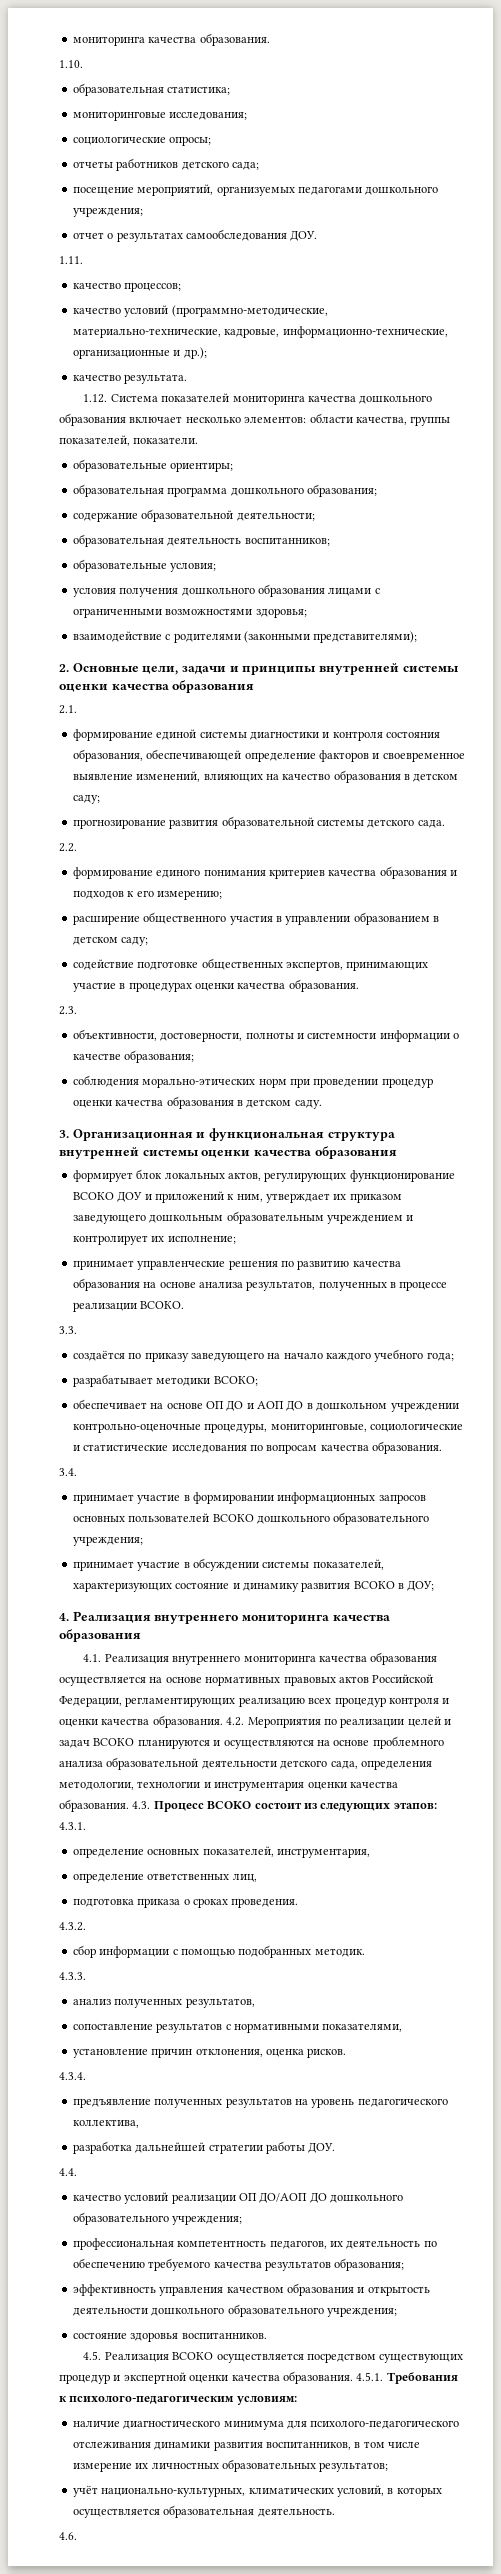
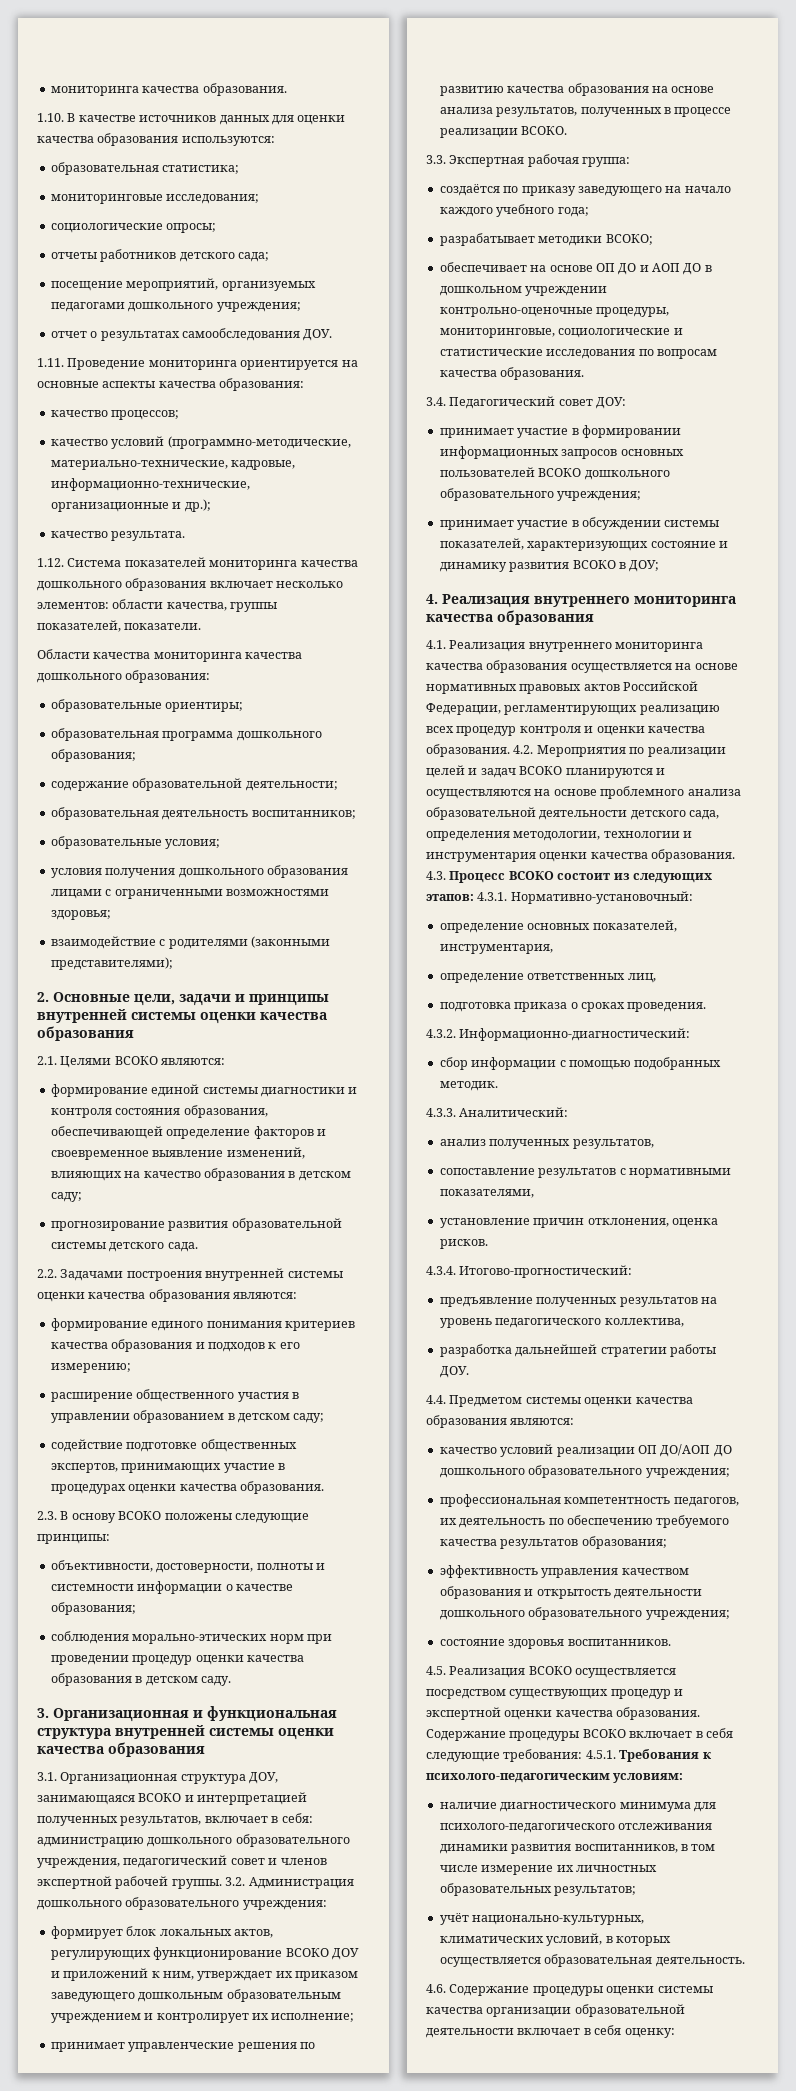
(83, 64) none -> [67,113,346,125] [37,133,275,146] В качестве источников данных для оценки качества образования используются:
(83, 260) none -> [67,358,358,370] [37,378,305,391] Проведение мониторинга ориентируется на основные аспекты качества образования:
(199, 440) none -> [37,649,303,662] [37,670,211,683] // Области качества мониторинга качества дошкольного образования:
(77, 709) none -> [60,1056,226,1068] Целями ВСОКО являются:
(77, 847) none -> [60,1268,343,1281] [37,1289,298,1302] Задачами построения внутренней системы оценки качества образования являются:
(77, 1010) none -> [60,1511,309,1523] [37,1534,110,1544] В основу ВСОКО положены следующие принципы:
(397, 1152) none -> [37,1772,279,1784] [37,1792,308,1805] [37,1813,313,1826] [37,1834,350,1847] [37,1855,327,1868] [37,1876,354,1889] [37,1897,327,1910] // 3.1. Организационная структура ДОУ, занимающаяся ВСОКО и интерпретацией полученных результатов, включает в себя: администрацию дошкольного образовательного учреждения, педагогический совет и членов экспертной рабочей группы. 3.2. Администрация дошкольного образовательного учреждения:
(77, 1330) none -> [449,154,631,167] Экспертная рабочая группа:
(77, 1472) none -> [449,396,627,409] Педагогический совет ДОУ:
(86, 1826) none -> [510,891,693,904] Нормативно-установочный:
(86, 1926) none -> [459,1028,691,1041] Информационно-диагностический:
(86, 1976) none -> [459,1107,569,1117] Аналитический:
(86, 2076) none -> [459,1265,633,1278] Итогово-прогностический:
(77, 2172) none -> [449,1395,693,1407] [426,1415,575,1428] Предметом системы оценки качества образования являются:
(353, 2377) none -> [426,1728,733,1741] [426,1749,583,1762] Содержание процедуры ВСОКО включает в себя следующие требования:
(77, 2536) none -> [449,1984,713,1996] [426,2004,685,2017] [426,2025,675,2038] Содержание процедуры оценки системы качества организации образовательной деятельности включает в себя оценку:

